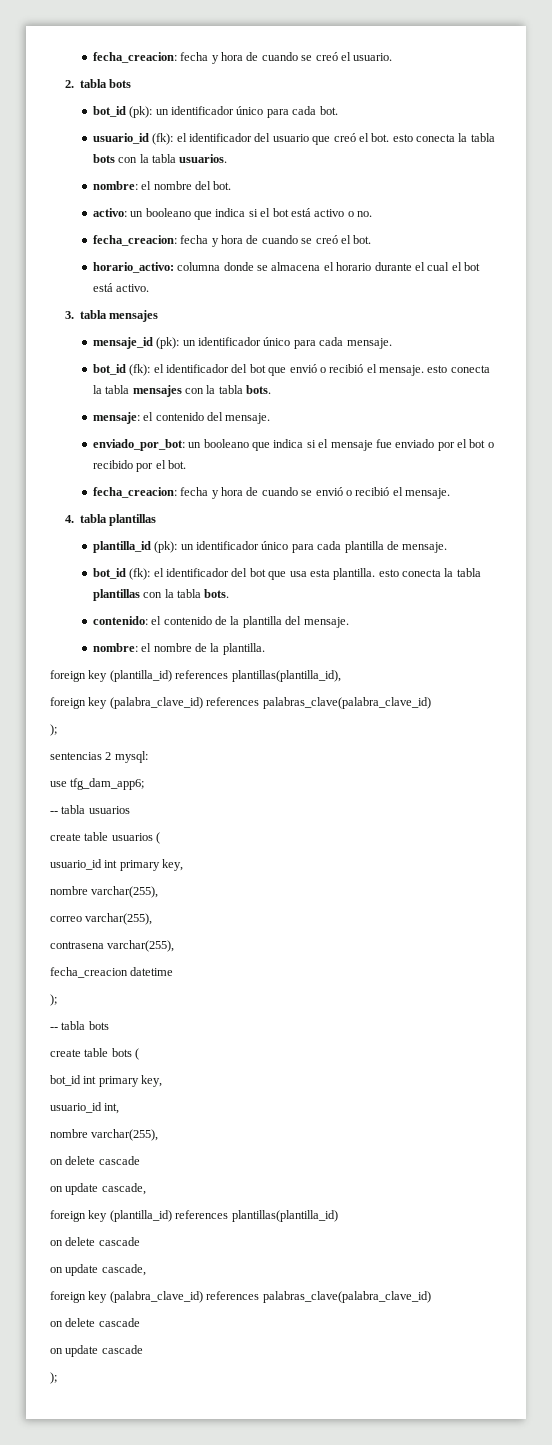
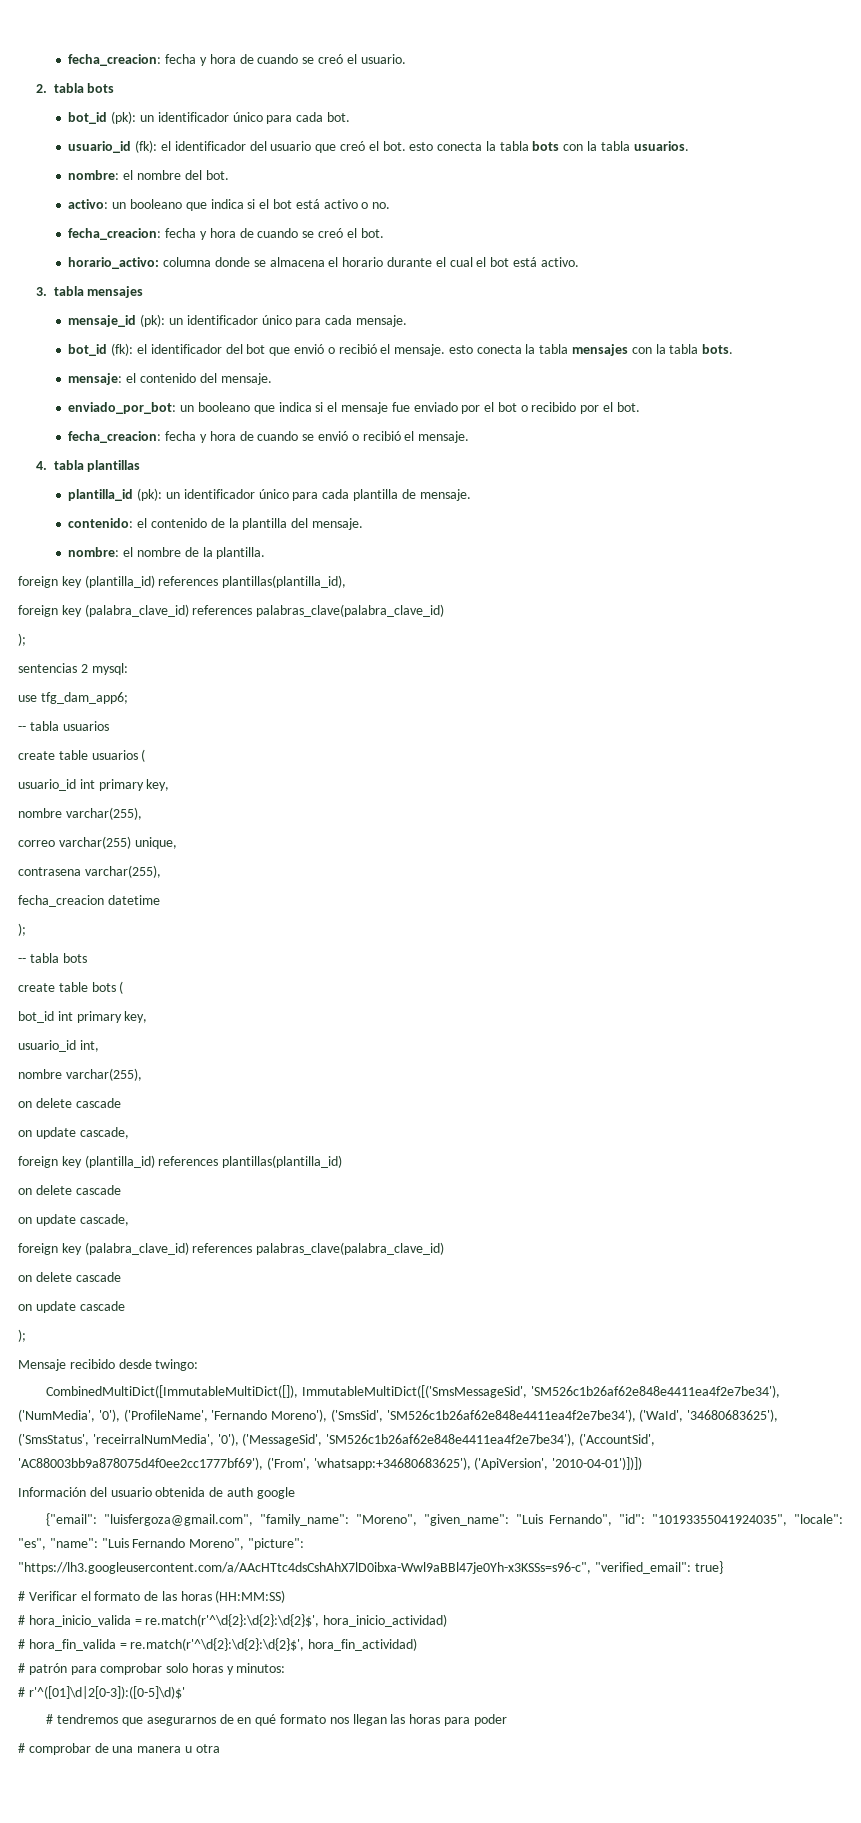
[92,568,481,580] [92,589,230,601] // bot_id (fk): el identificador del bot que usa esta plantilla. esto conecta la tabla plantillas con la tabla bots. -> (471, 495) none
[85,913,153,925] varchar(255), -> [58,836,177,849] varchar(255) unique,
(57, 1378) none -> [18,1359,199,1371] [46,1385,781,1398] [18,1409,779,1422] [18,1433,655,1446] [18,1457,643,1470] [18,1487,295,1499] [46,1513,843,1526] [18,1538,304,1550] [18,1561,723,1574] [18,1590,286,1603] [18,1614,448,1627] [18,1638,418,1651] [18,1663,286,1675] [18,1686,185,1699] [46,1714,507,1726] [18,1743,220,1755] // Mensaje recibido desde twingo: // CombinedMultiDict([ImmutableMultiDict([]), ImmutableMultiDict([('SmsMessageSid', 'SM526c1b26af62e848e4411ea4f2e7be34'), ('NumMedia', '0'), ('ProfileName', 'Fernando Moreno'), ('SmsSid', 'SM526c1b26af62e848e4411ea4f2e7be34'), ('WaId', '34680683625'), ('SmsStatus', 'receirralNumMedia', '0'), ('MessageSid', 'SM526c1b26af62e848e4411ea4f2e7be34'), ('AccountSid', 'AC88003bb9a878075d4f0ee2cc1777bf69'), ('From', 'whatsapp:+34680683625'), ('ApiVersion', '2010-04-01')])]) // Información del usuario obtenida de auth google // {"email": "luisfergoza@gmail.com", "family_name": "Moreno", "given_name": "Luis Fernando", "id": "10193355041924035", "locale": "es", "name": "Luis Fernando Moreno", "picture": "https://lh3.googleusercontent.com/a/AAcHTtc4dsCshAhX7lD0ibxa-Wwl9aBBl47je0Yh-x3KSSs=s96-c", "verified_email": true} // # Verificar el formato de las horas (HH:MM:SS) // # hora_inicio_valida = re.match(r'^\d{2}:\d{2}:\d{2}$', hora_inicio_actividad) // # hora_fin_valida = re.match(r'^\d{2}:\d{2}:\d{2}$', hora_fin_actividad) // # patrón para comprobar solo horas y minutos: // # r'^([01]\d|2[0-3]):([0-5]\d)$' // # tendremos que asegurarnos de en qué formato nos llegan las horas para poder // # comprobar de una manera u otra

